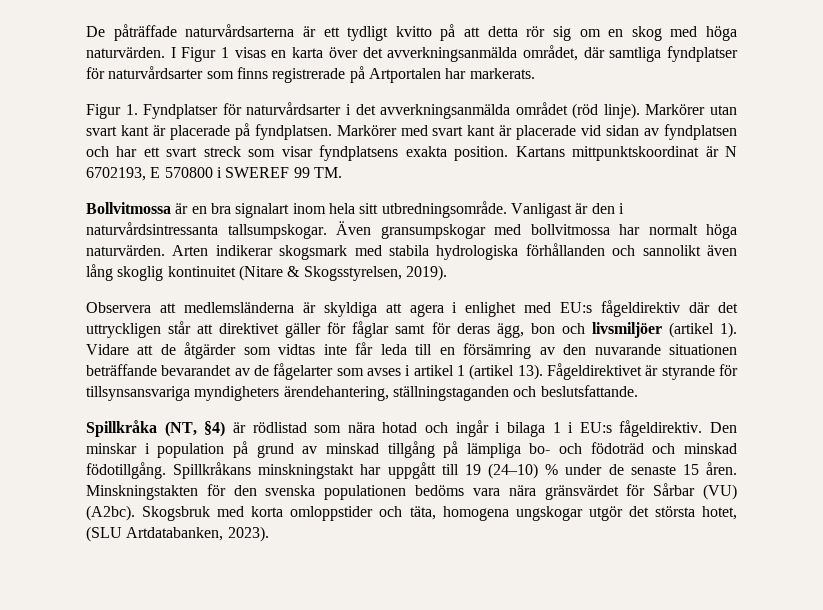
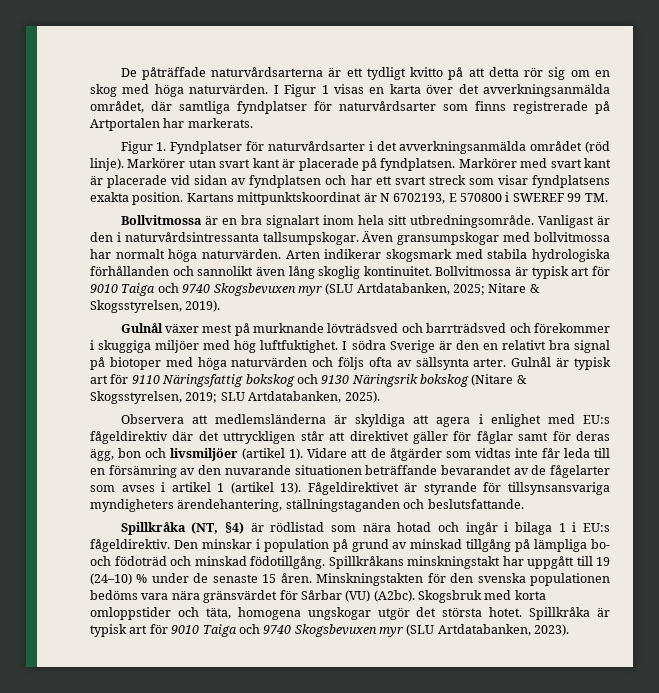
[167,265,447,281] kontinuitet (Nitare & Skogsstyrelsen, 2019). -> [363,266,610,279] [90,283,540,296] [90,300,221,313] [120,323,610,336] [90,340,610,353] [90,357,612,370] [90,374,527,387] [90,391,380,404] kontinuitet. Bollvitmossa är typisk art för 9010 Taiga och 9740 Skogsbevuxen myr (SLU Artdatabanken, 2025; Nitare & Skogsstyrelsen, 2019). // Gulnål växer mest på murknande lövträdsved och barrträdsved och förekommer i skuggiga miljöer med hög luftfuktighet. I södra Sverige är den en relativt bra signal på biotoper med höga naturvärden och följs ofta av sällsynta arter. Gulnål är typisk art för 9110 Näringsfattig bokskog och 9130 Näringsrik bokskog (Nitare & Skogsstyrelsen, 2019; SLU Artdatabanken, 2025).
[702,506,738,520] hotet, -> [489,607,610,620] [90,624,403,637] hotet. Spillkråka är typisk art för 9010 Taiga och 9740 Skogsbevuxen myr

